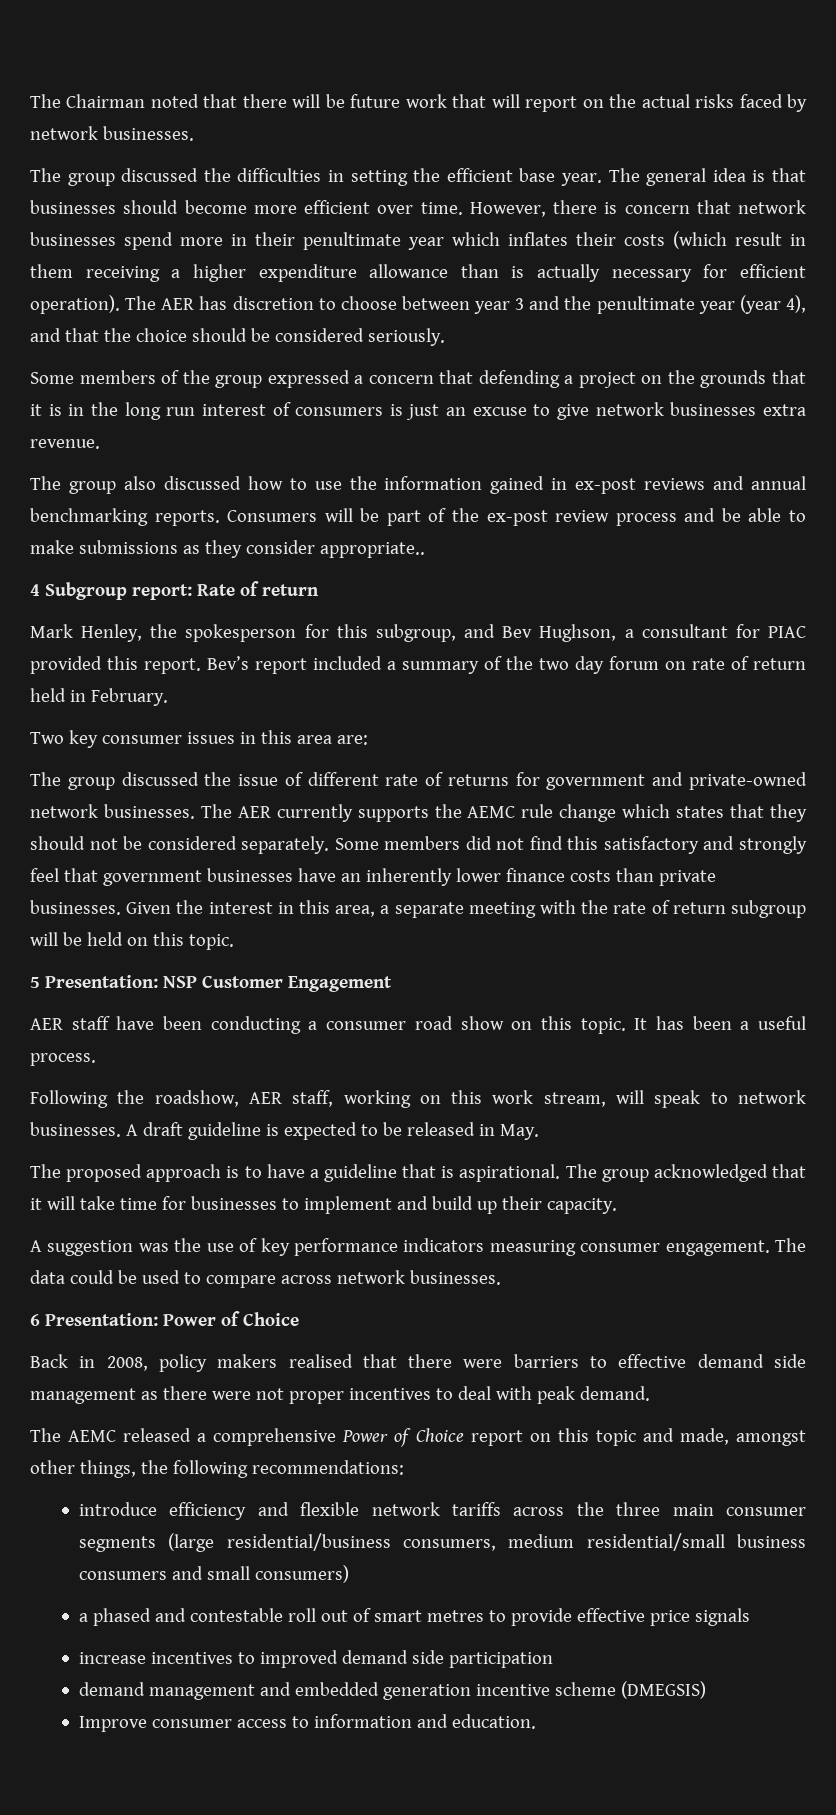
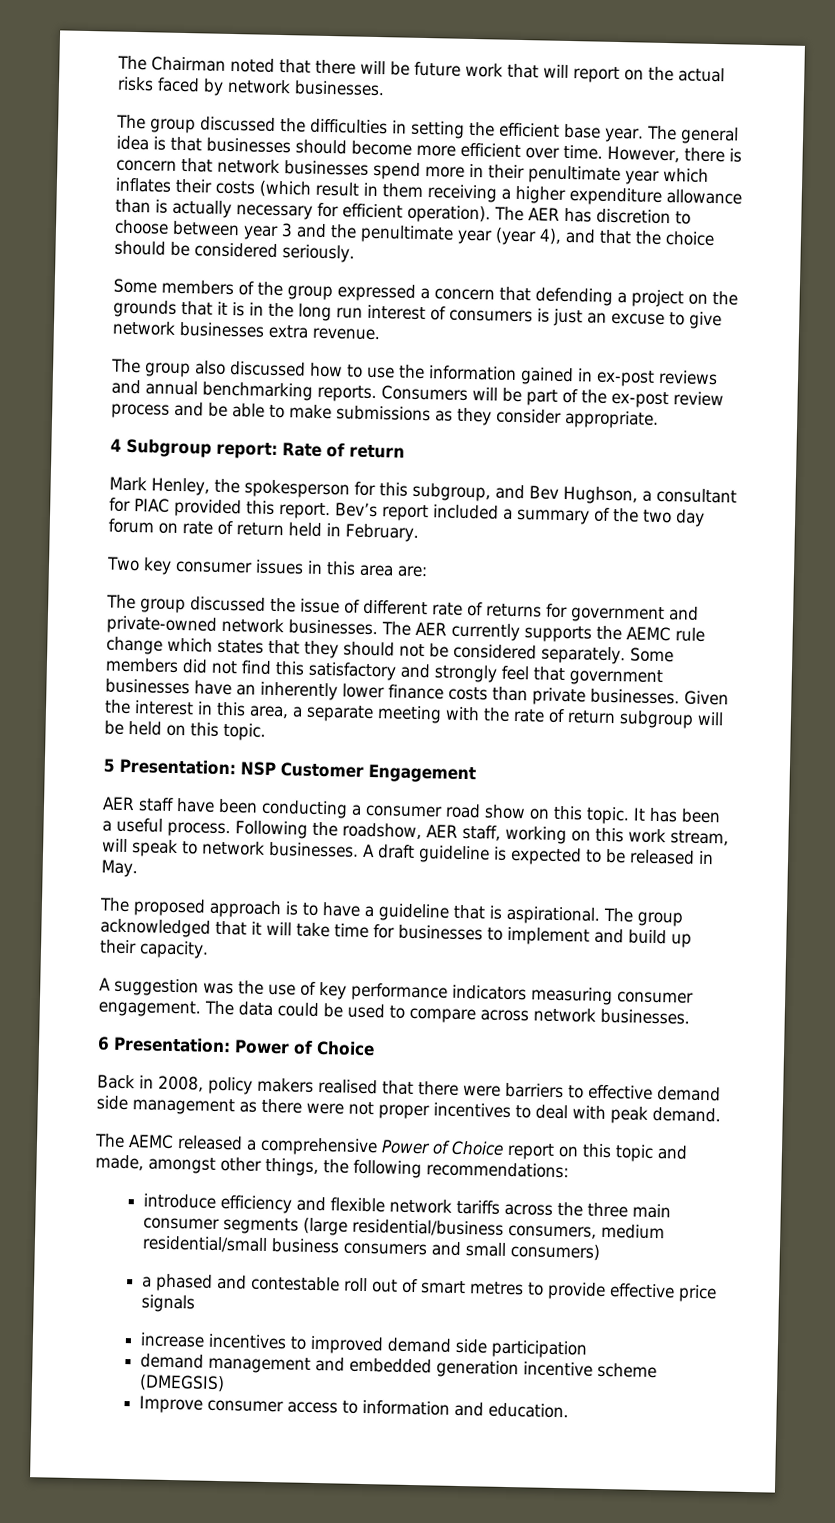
[319,542,425,558] appropriate.. -> [564,409,659,429] appropriate.
(96, 1059) // -> (231, 829) none

